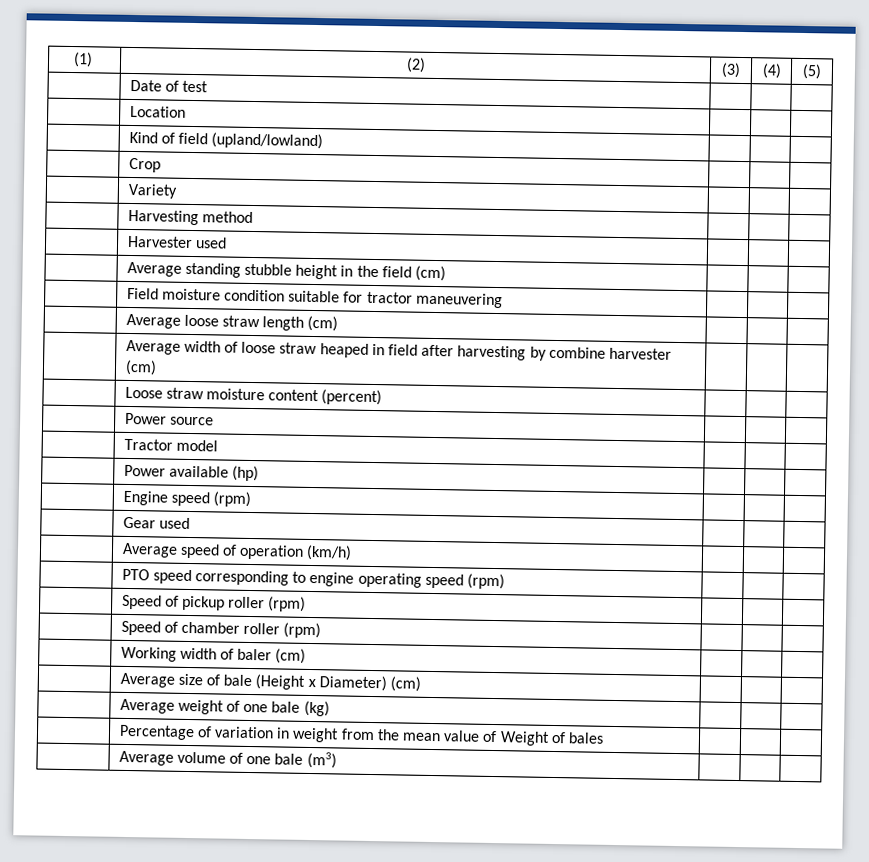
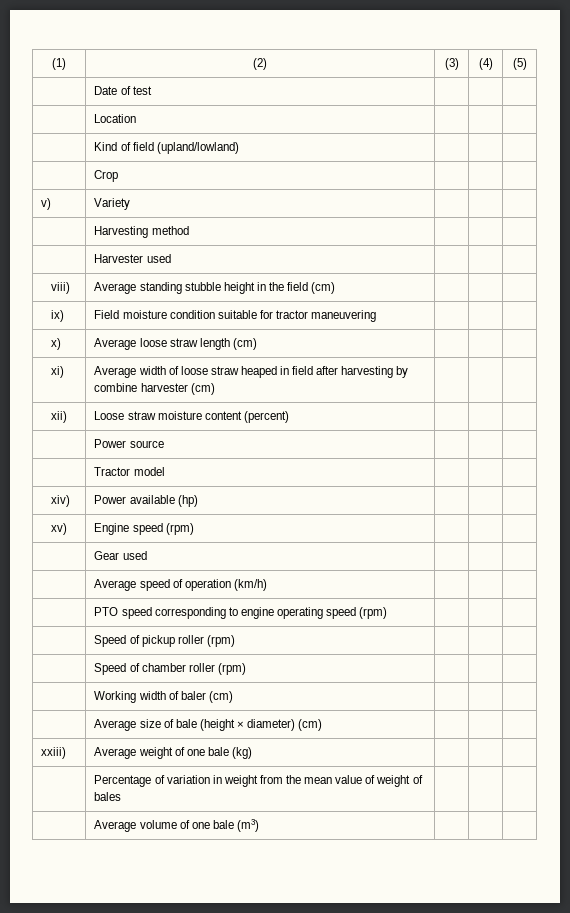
(161, 165) none -> [41,198,52,210] v)
(227, 243) none -> [51,282,71,294] viii)
(447, 273) none -> [51,310,65,322] ix)
(503, 300) none -> [51,338,62,350] x)
(339, 323) none -> [51,366,65,378] xi)
(157, 367) none -> [51,411,68,423] xii)
(218, 445) none -> [51,495,71,507] xiv)
(260, 473) none -> [51,523,68,535] xv)
[255,674,422,692] (Height x Diameter) (cm) | | | // -> [199,719,323,731] [41,747,67,759] (height × diameter) (cm) | | | // xxiii)
[499,731,550,746] Weight -> [376,775,411,787] weight

